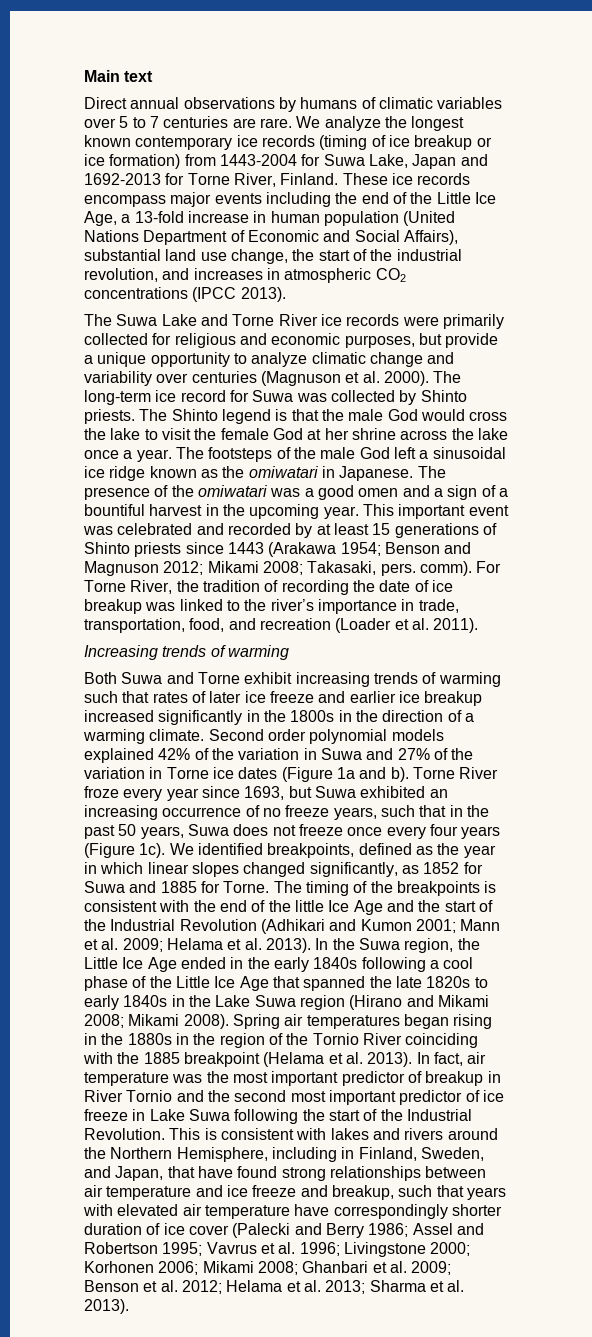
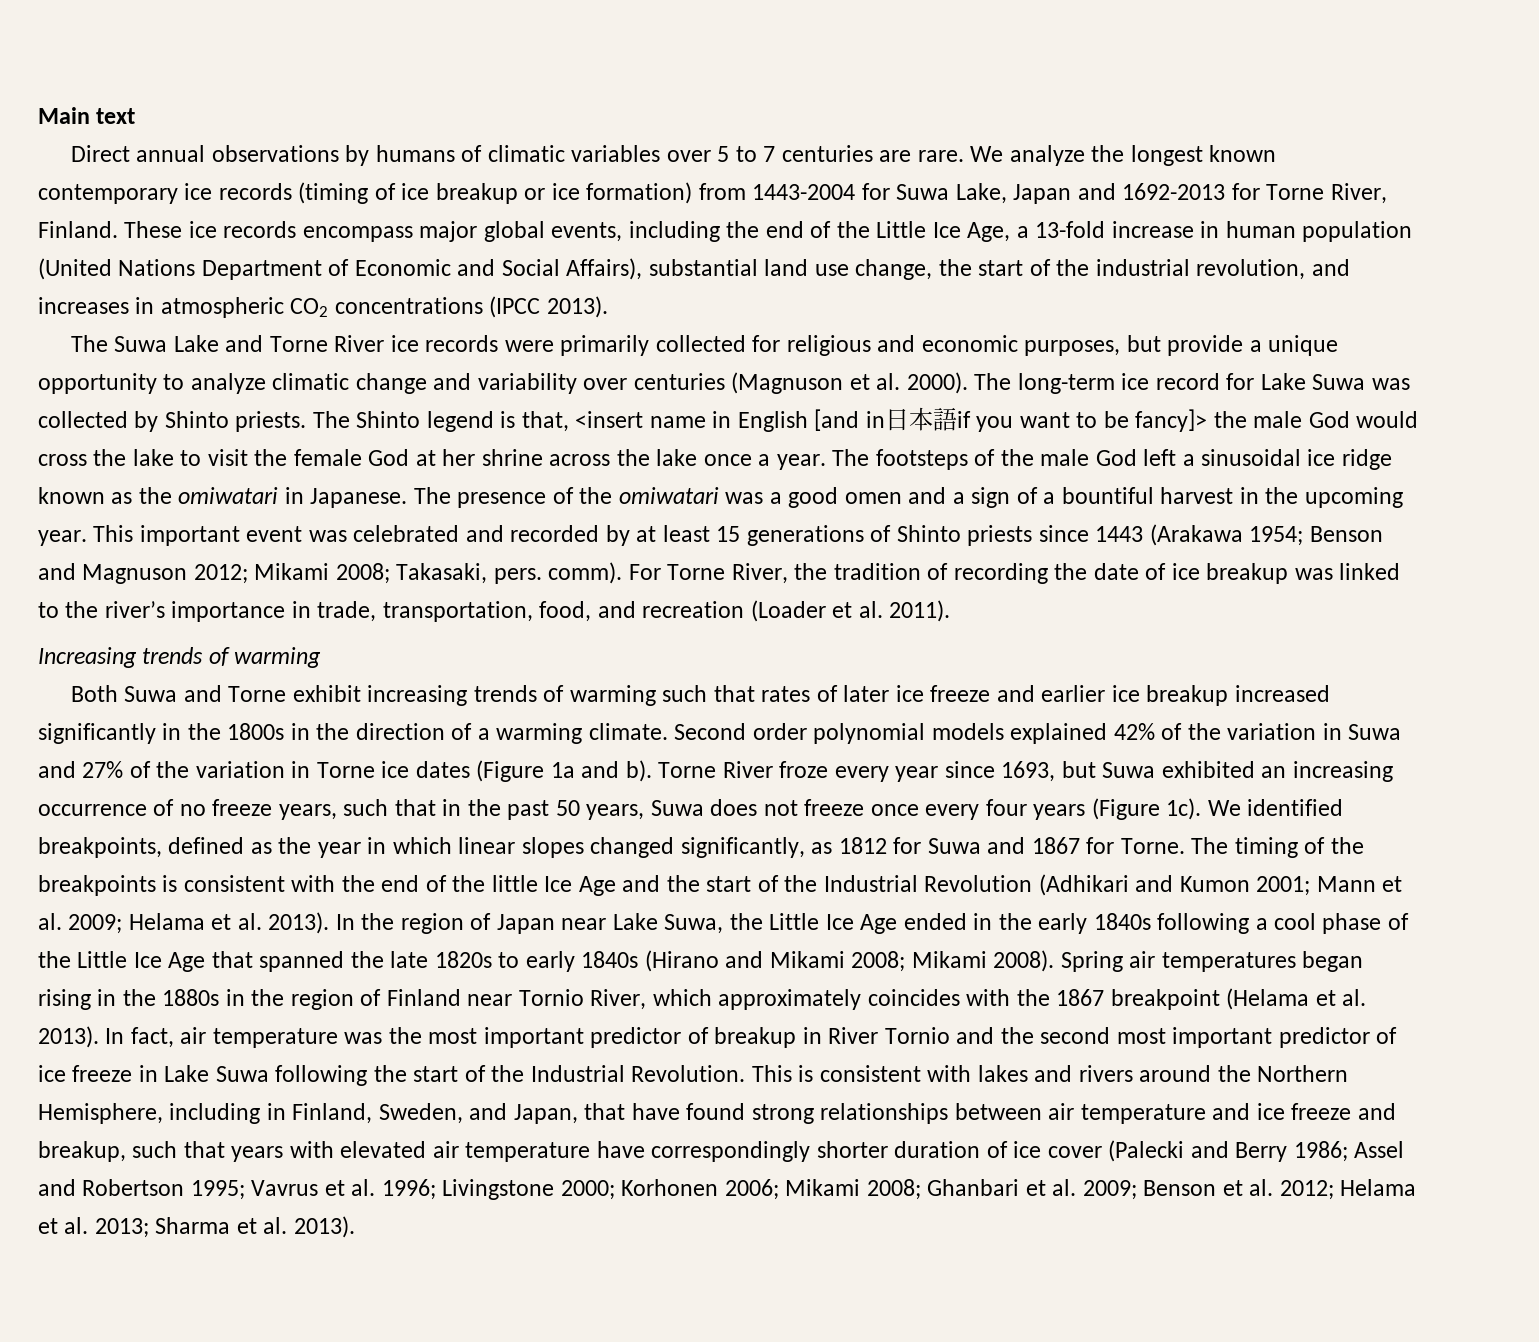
[214,193,262,204] events -> [483,221,623,242] global events,
(249, 396) none -> [1260,373,1306,390] Lake
[291,409,319,421] that -> [521,407,1208,432] that, <insert name in English [and in日本語if you want to be fancy]>
[423,862,460,874] 1852 -> [838,837,887,854] 1812
[160,881,197,893] 1885 -> [1031,837,1080,854] 1867
[358,938,454,953] Suwa region, -> [400,913,724,934] region of Japan near Lake Suwa,
[171,995,345,1010] in the Lake Suwa region -> (639, 959) none
[286,1033,479,1048] [83,1052,180,1064] the Tornio River coinciding with the 1885 -> [386,989,1105,1010] Finland near Tornio River, which approximately coincides with the 1867

